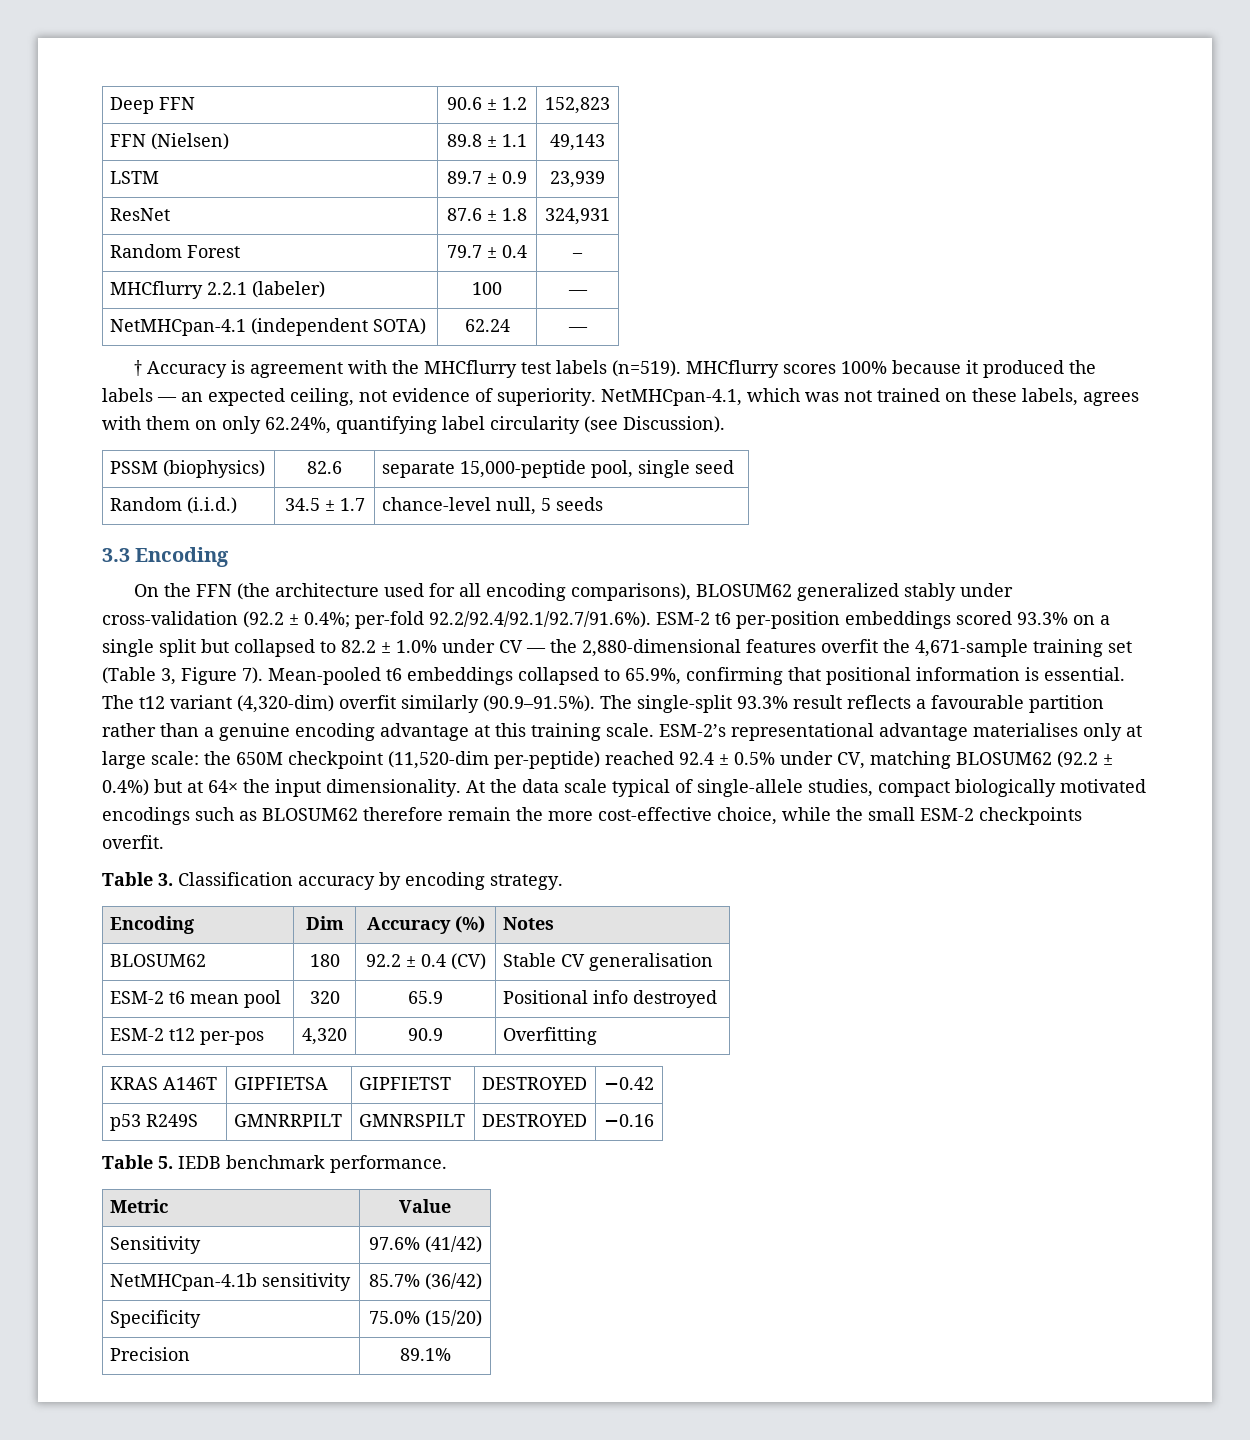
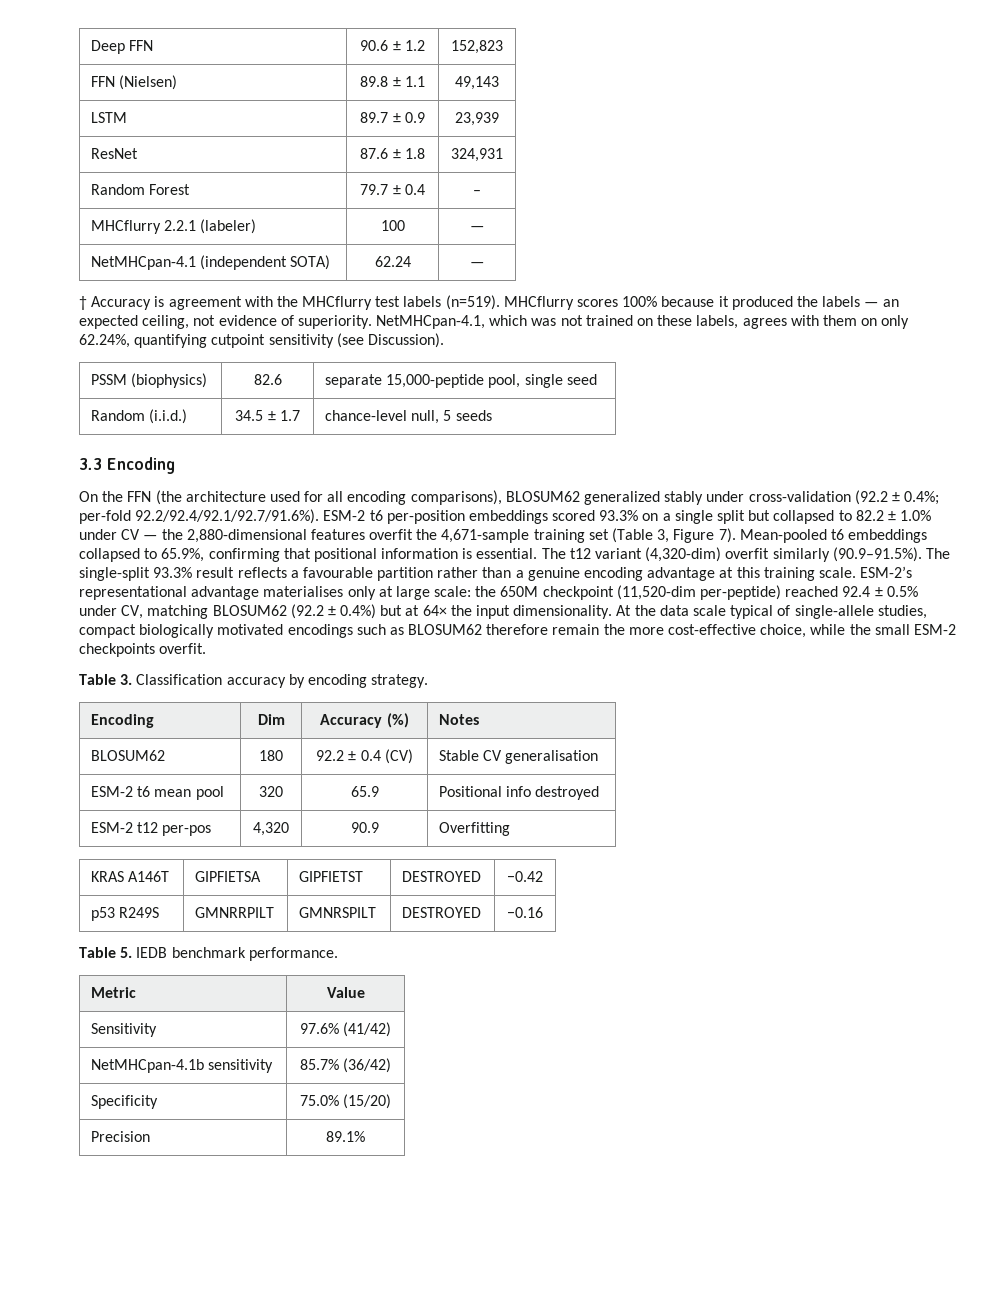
[442,416,580,434] label circularity -> [211,334,334,348] cutpoint sensitivity

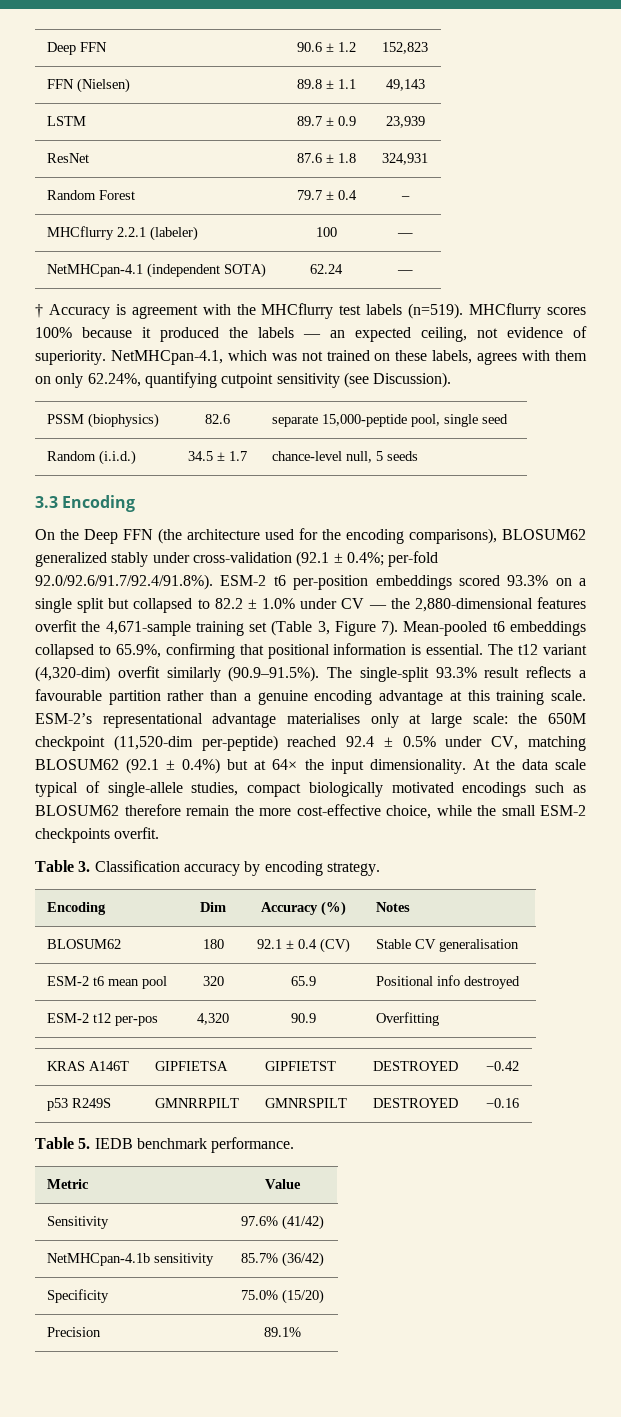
(124, 496) none -> [84,529,118,544] Deep
[327,491,344,502] all -> [322,529,341,540] the
[854,490,888,505] (92.2 -> [296,551,330,567] (92.1
[135,509,320,524] 92.2/92.4/92.1/92.7/91.6%). -> [35,574,213,590] 92.0/92.6/91.7/92.4/91.8%).
[290,604,324,619] (92.2 -> [126,758,160,774] (92.1
[316,750,345,761] 92.2 -> [256,939,282,949] 92.1

